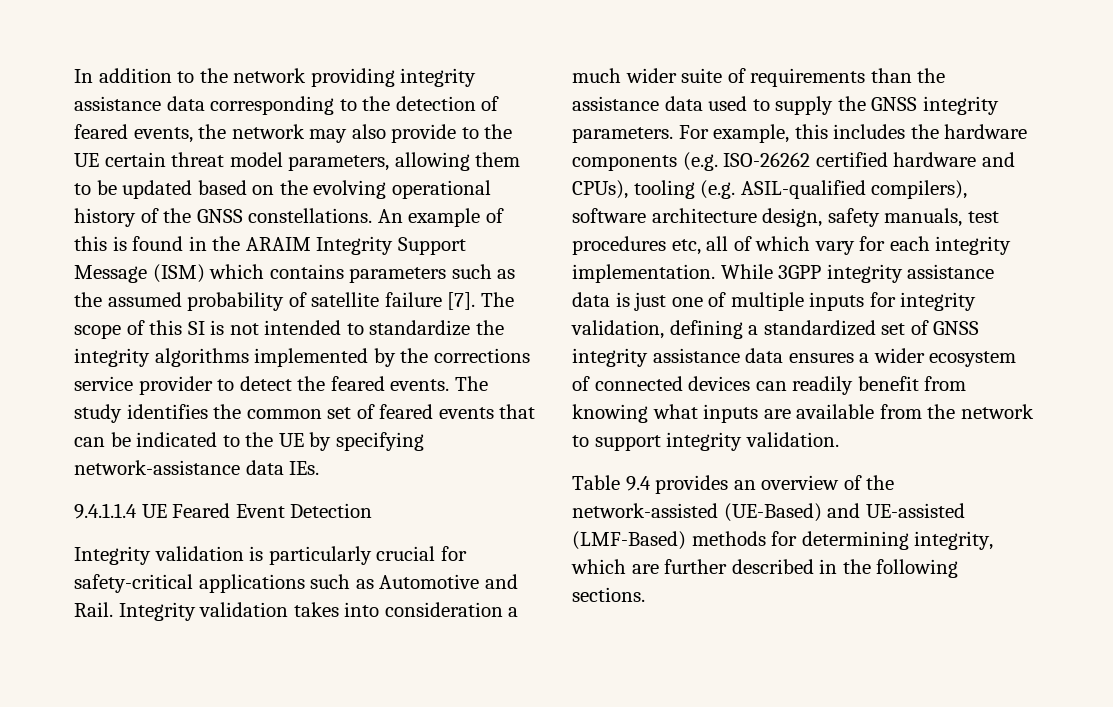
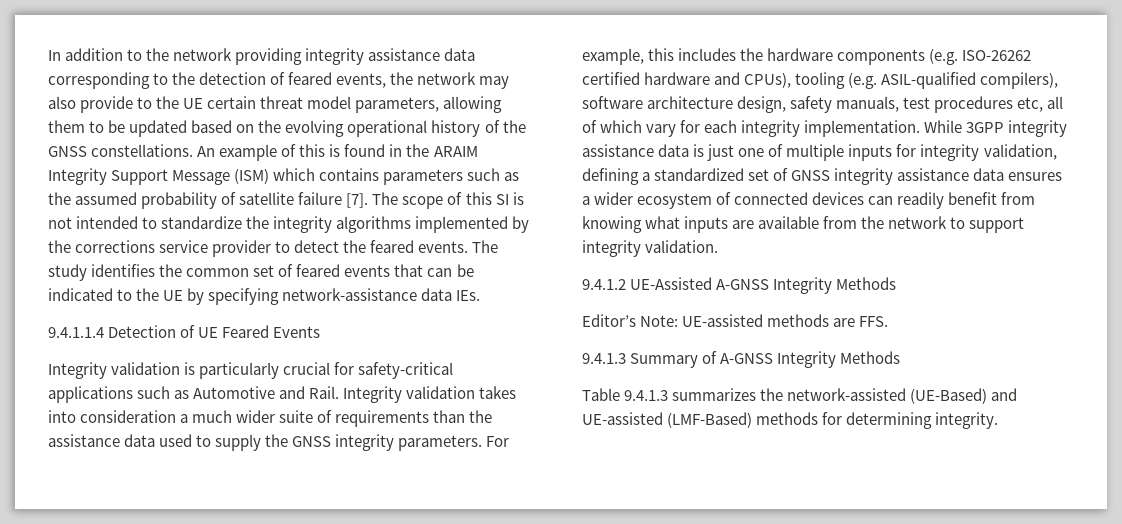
[141,503,373,518] UE Feared Event Detection -> [108,325,321,338] Detection of UE Feared Events
[572,475,862,494] Table 9.4 provides an overview of -> [582,277,897,294] [582,314,889,327] [582,351,901,368] [582,388,757,401] 9.4.1.2 UE-Assisted A-GNSS Integrity Methods // Editor’s Note: UE-assisted methods are FFS. // 9.4.1.3 Summary of A-GNSS Integrity Methods // Table 9.4.1.3 summarizes
[914,531,994,550] [571,559,959,578] [572,587,645,602] integrity, which are further described in the following sections. -> [935,412,999,429] integrity.

